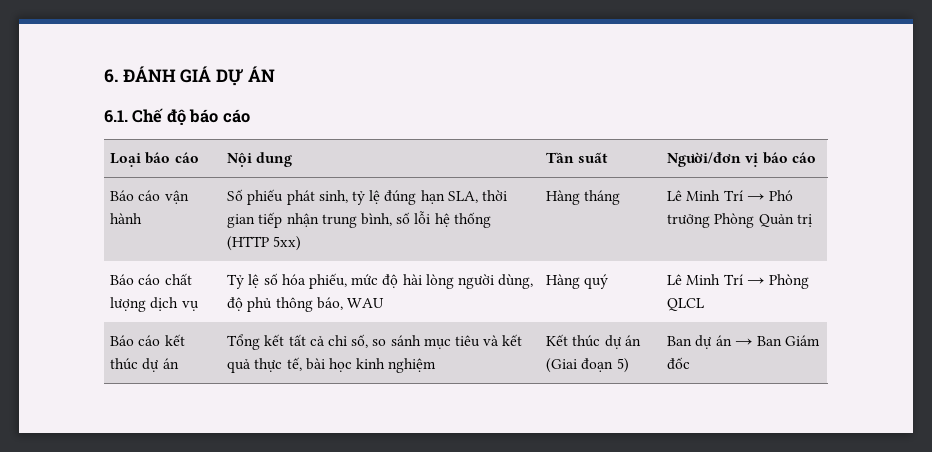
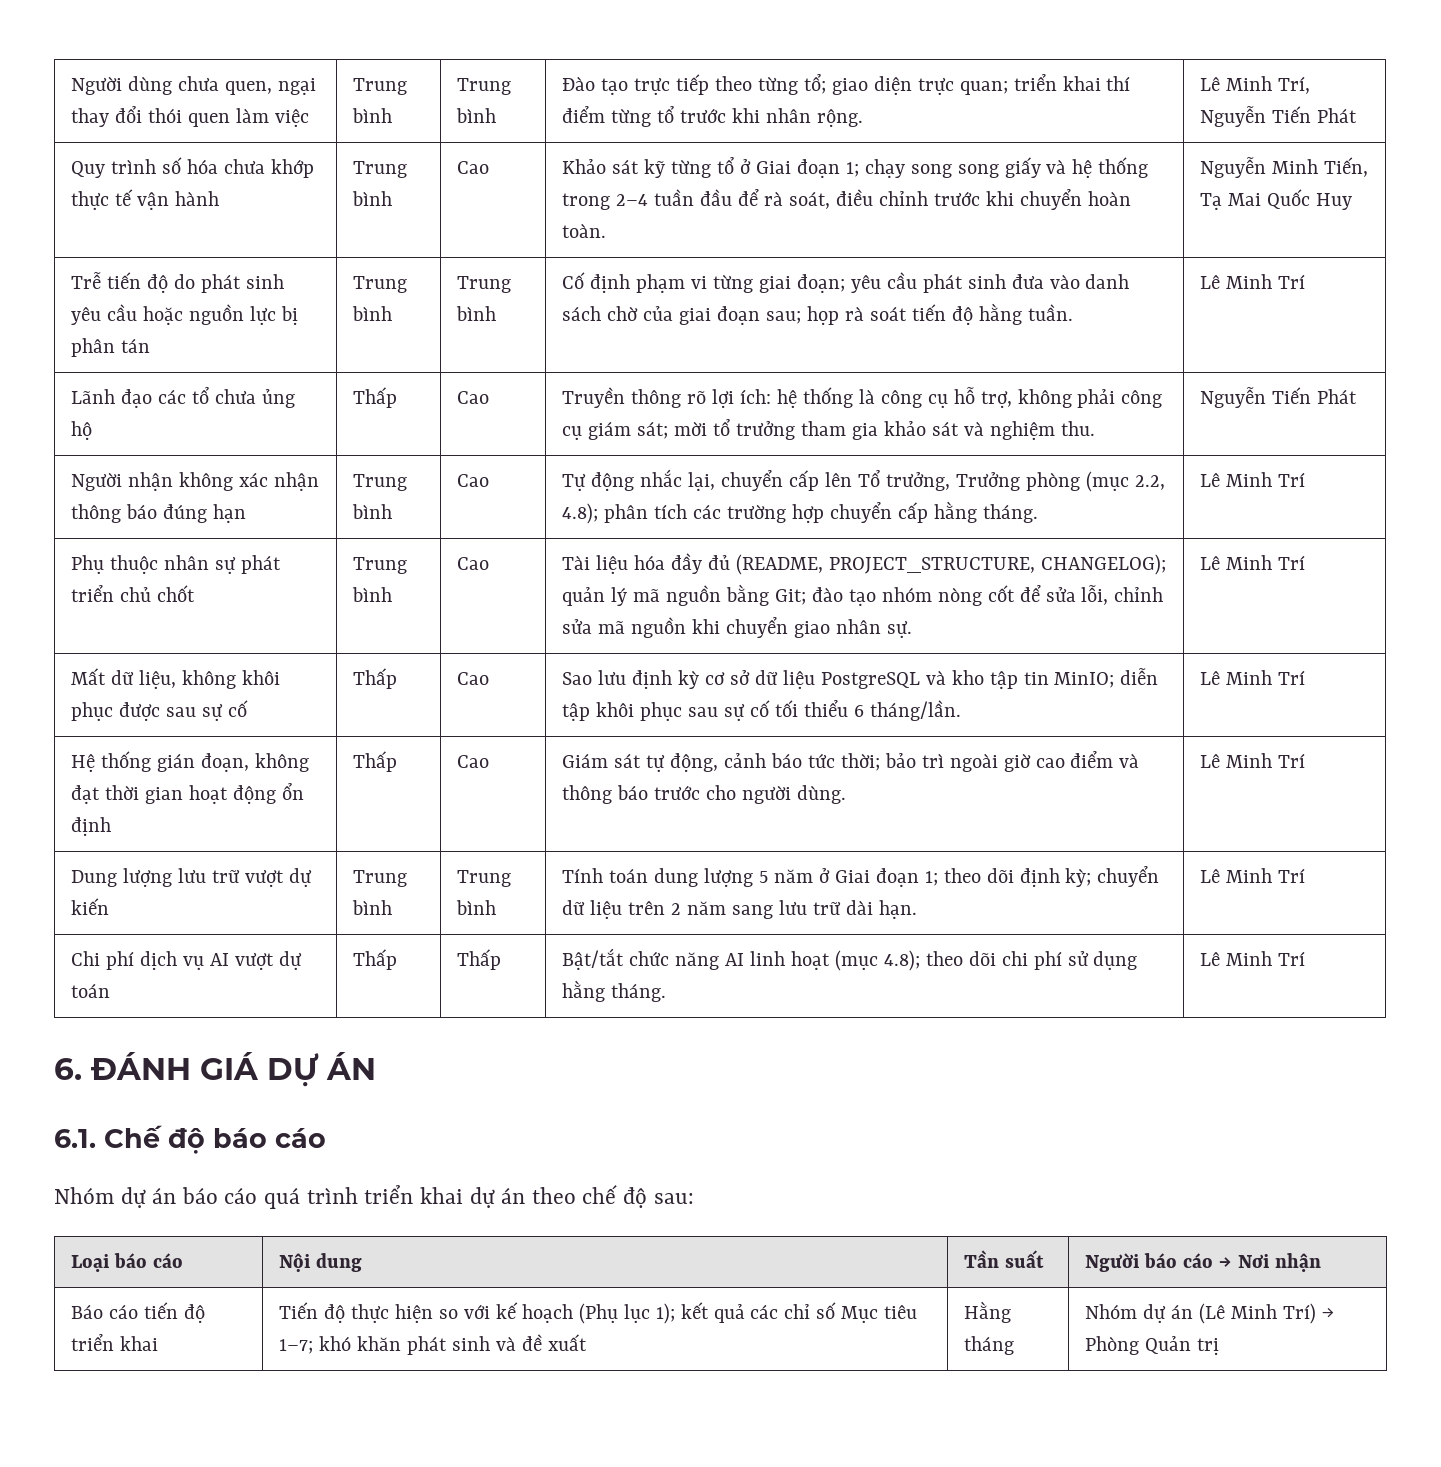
(104, 76) none -> [71,76,316,95] [71,106,309,127] [353,78,408,95] [352,108,393,123] [457,78,512,95] [456,108,497,123] [562,74,1131,95] [562,106,863,127] [1200,76,1311,94] [1200,106,1358,127] [71,157,314,178] [71,189,220,210] [353,161,408,178] [352,191,393,206] [457,161,490,174] [562,157,1149,178] [562,189,1131,210] [562,223,607,238] [1200,157,1369,178] [1200,189,1353,210] [71,272,284,293] [71,304,298,325] [71,338,151,357] [353,276,408,293] [352,306,393,321] [457,276,512,293] [456,306,497,321] [562,272,1130,293] [562,303,1073,325] [1200,274,1306,289] [71,387,295,408] [71,421,93,440] [353,387,398,408] [457,391,490,404] [562,387,1163,408] [562,419,1095,440] [1200,387,1358,408] [71,472,319,491] [71,504,247,523] [353,474,408,491] [352,504,393,519] [457,474,490,487] [562,469,1165,492] [562,501,1038,524] [1200,472,1306,487] [71,555,281,574] [71,585,196,602] [353,557,408,574] [352,587,393,602] [457,557,490,570] [562,553,1166,575] [562,584,1164,606] [562,617,912,638] [1200,555,1306,570] [71,668,280,689] [71,700,248,721] [353,668,398,689] [457,672,490,685] [562,668,1159,689] [562,700,961,721] [1200,670,1306,685] [71,751,309,772] [71,783,304,804] [71,817,112,836] [353,751,398,772] [457,755,490,768] [562,751,1140,772] [562,785,846,804] [1200,753,1306,768] [71,868,312,887] [71,898,110,915] [353,870,408,887] [352,900,393,915] [457,870,512,887] [456,900,497,915] [562,866,1160,887] [562,900,917,919] [1200,868,1306,883] [71,951,302,970] [71,983,111,998] [353,949,398,970] [457,949,502,970] [562,948,1138,971] [562,980,667,1002] [1200,951,1306,966] Người dùng chưa quen, ngại thay đổi thói quen làm việc | Trung bình | Trung bình | Đào tạo trực tiếp theo từng tổ; giao diện trực quan; triển khai thí điểm từng tổ trước khi nhân rộng. | Lê Minh Trí, Nguyễn Tiến Phát // Quy trình số hóa chưa khớp thực tế vận hành | Trung bình | Cao | Khảo sát kỹ từng tổ ở Giai đoạn 1; chạy song song giấy và hệ thống trong 2–4 tuần đầu để rà soát, điều chỉnh trước khi chuyển hoàn toàn. | Nguyễn Minh Tiến, Tạ Mai Quốc Huy // Trễ tiến độ do phát sinh yêu cầu hoặc nguồn lực bị phân tán | Trung bình | Trung bình | Cố định phạm vi từng giai đoạn; yêu cầu phát sinh đưa vào danh sách chờ của giai đoạn sau; họp rà soát tiến độ hằng tuần. | Lê Minh Trí // Lãnh đạo các tổ chưa ủng hộ | Thấp | Cao | Truyền thông rõ lợi ích: hệ thống là công cụ hỗ trợ, không phải công cụ giám sát; mời tổ trưởng tham gia khảo sát và nghiệm thu. | Nguyễn Tiến Phát // Người nhận không xác nhận thông báo đúng hạn | Trung bình | Cao | Tự động nhắc lại, chuyển cấp lên Tổ trưởng, Trưởng phòng (mục 2.2, 4.8); phân tích các trường hợp chuyển cấp hằng tháng. | Lê Minh Trí // Phụ thuộc nhân sự phát triển chủ chốt | Trung bình | Cao | Tài liệu hóa đầy đủ (README, PROJECT_STRUCTURE, CHANGELOG); quản lý mã nguồn bằng Git; đào tạo nhóm nòng cốt để sửa lỗi, chỉnh sửa mã nguồn khi chuyển giao nhân sự. | Lê Minh Trí // Mất dữ liệu, không khôi phục được sau sự cố | Thấp | Cao | Sao lưu định kỳ cơ sở dữ liệu PostgreSQL và kho tập tin MinIO; diễn tập khôi phục sau sự cố tối thiểu 6 tháng/lần. | Lê Minh Trí // Hệ thống gián đoạn, không đạt thời gian hoạt động ổn định | Thấp | Cao | Giám sát tự động, cảnh báo tức thời; bảo trì ngoài giờ cao điểm và thông báo trước cho người dùng. | Lê Minh Trí // Dung lượng lưu trữ vượt dự kiến | Trung bình | Trung bình | Tính toán dung lượng 5 năm ở Giai đoạn 1; theo dõi định kỳ; chuyển dữ liệu trên 2 năm sang lưu trữ dài hạn. | Lê Minh Trí // Chi phí dịch vụ AI vượt dự toán | Thấp | Thấp | Bật/tắt chức năng AI linh hoạt (mục 4.8); theo dõi chi phí sử dụng hằng tháng. | Lê Minh Trí //
(250, 116) none -> [54,1185,694,1209] // Nhóm dự án báo cáo quá trình triển khai dự án theo chế độ sau:
[667,152,816,167] [110,190,189,204] [110,213,143,224] [227,189,507,205] [227,211,491,228] [227,236,302,251] [546,190,621,205] [667,190,793,201] [667,213,812,228] [110,273,192,285] [110,297,199,312] [227,273,534,289] [227,297,384,312] [546,274,609,289] [667,274,809,289] [667,298,705,311] [110,334,185,346] [110,358,179,372] [227,334,523,350] [227,357,437,373] [546,334,641,349] [546,358,629,373] [667,335,821,349] [667,357,691,370] Người/đơn vị báo cáo // Báo cáo vận hành | Số phiếu phát sinh, tỷ lệ đúng hạn SLA, thời gian tiếp nhận trung bình, số lỗi hệ thống (HTTP 5xx) | Hàng tháng | Lê Minh Trí → Phó trưởng Phòng Quản trị // Báo cáo chất lượng dịch vụ | Tỷ lệ số hóa phiếu, mức độ hài lòng người dùng, độ phủ thông báo, WAU | Hàng quý | Lê Minh Trí → Phòng QLCL // Báo cáo kết thúc dự án | Tổng kết tất cả chỉ số, so sánh mục tiêu và kết quả thực tế, bài học kinh nghiệm | Kết thúc dự án (Giai đoạn 5) | Ban dự án → Ban Giám đốc -> [1085,1253,1321,1272] [71,1302,206,1323] [71,1334,159,1351] [279,1302,918,1324] [279,1334,587,1355] [964,1301,1012,1323] [964,1336,1015,1355] [1085,1303,1334,1324] [1085,1336,1220,1355] Người báo cáo → Nơi nhận // Báo cáo tiến độ triển khai | Tiến độ thực hiện so với kế hoạch (Phụ lục 1); kết quả các chỉ số Mục tiêu 1–7; khó khăn phát sinh và đề xuất | Hằng tháng | Nhóm dự án (Lê Minh Trí) → Phòng Quản trị

